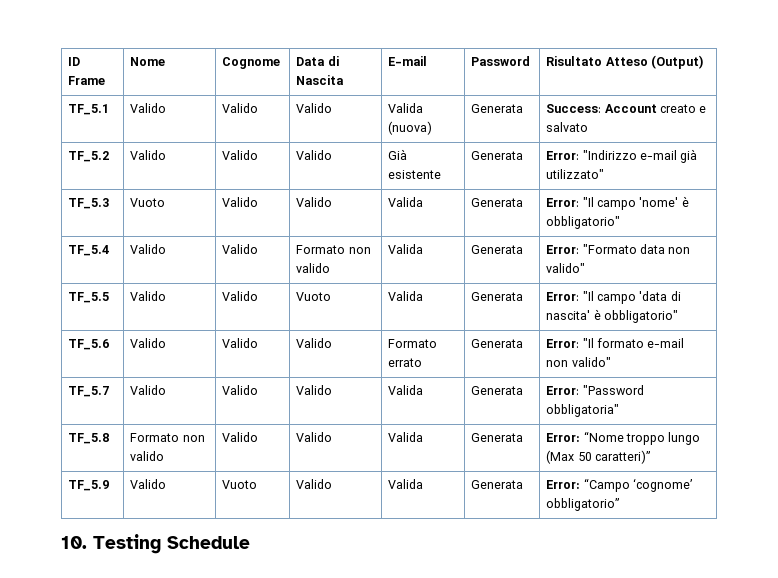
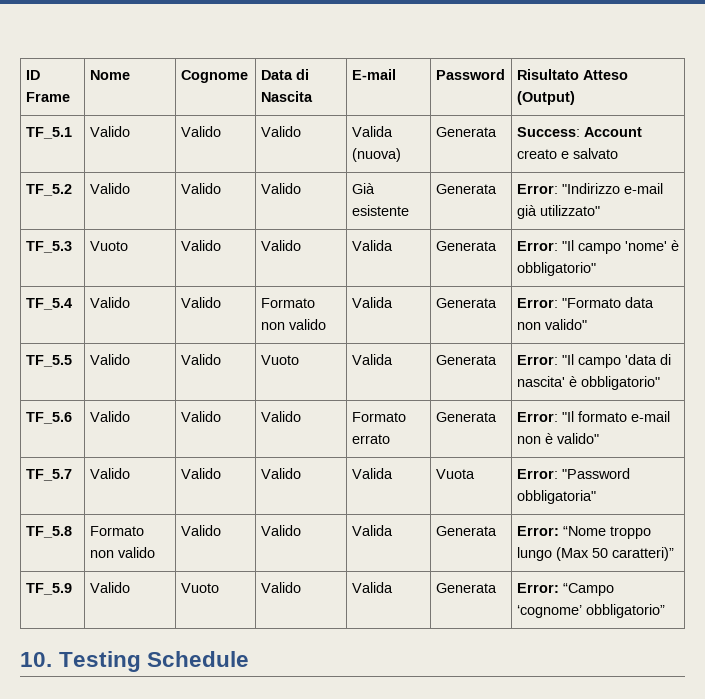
(569, 363) none -> [544,433,553,444] è
[471,386,524,395] Generata -> [435,469,475,479] Vuota

